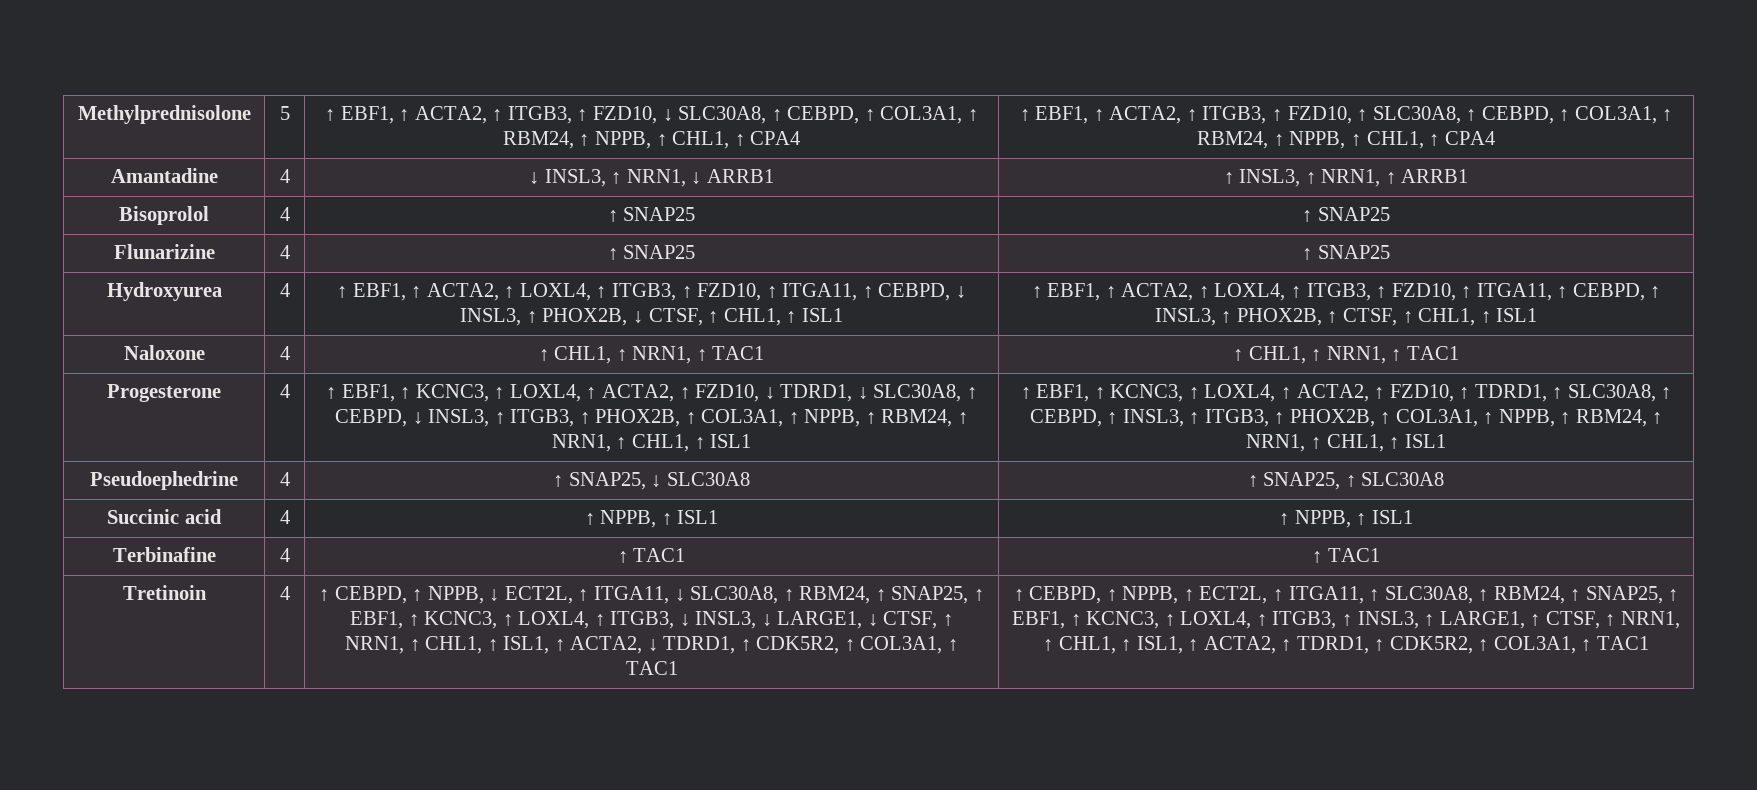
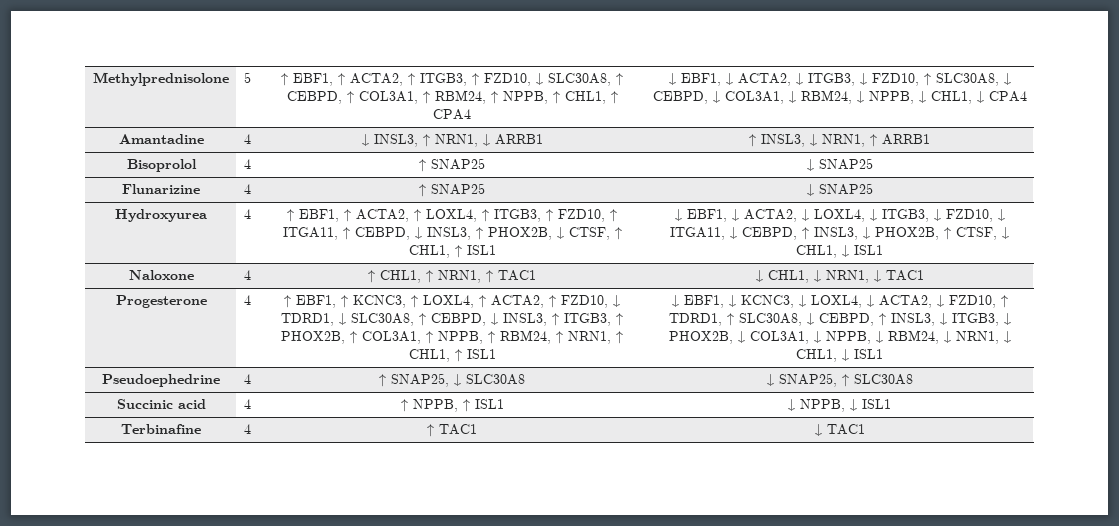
[1019,106,1673,124] [1197,131,1440,149] ↑ EBF1, ↑ ACTA2, ↑ ITGB3, ↑ FZD10, ↑ SLC30A8, ↑ CEBPD, ↑ COL3A1, ↑ RBM24, ↑ NPPB, ↑ CHL1, ↑ -> [668,73,1011,86] [652,90,984,104] ↓ EBF1, ↓ ACTA2, ↓ ITGB3, ↓ FZD10, ↑ SLC30A8, ↓ CEBPD, ↓ COL3A1, ↓ RBM24, ↓ NPPB, ↓ CHL1, ↓
[1305,172,1316,184] ↑ -> [810,134,817,146] ↓
[1302,210,1313,222] ↑ -> [806,159,814,171] ↓
[1302,248,1313,260] ↑ -> [806,184,814,196] ↓
[1031,283,1661,301] [1154,308,1232,326] ↑ EBF1, ↑ ACTA2, ↑ LOXL4, ↑ ITGB3, ↑ FZD10, ↑ ITGA11, ↑ CEBPD, ↑ INSL3, ↑ -> [674,209,1005,222] [670,227,870,240] ↓ EBF1, ↓ ACTA2, ↓ LOXL4, ↓ ITGB3, ↓ FZD10, ↓ ITGA11, ↓ CEBPD, ↑ INSL3, ↓
[1402,308,1491,326] ↑ CHL1, ↑ -> [1002,227,1009,239] [796,245,849,258] ↓ CHL1, ↓
[1233,346,1402,364] ↑ CHL1, ↑ NRN1, ↑ -> [755,270,881,283] ↓ CHL1, ↓ NRN1, ↓
[1020,384,1385,402] ↑ EBF1, ↑ KCNC3, ↑ LOXL4, ↑ ACTA2, ↑ -> [671,295,944,308] ↓ EBF1, ↓ KCNC3, ↓ LOXL4, ↓ ACTA2, ↓
[1661,387,1672,399] [1029,409,1663,427] [1246,434,1400,452] ↑ CEBPD, ↑ INSL3, ↑ ITGB3, ↑ PHOX2B, ↑ COL3A1, ↑ NPPB, ↑ RBM24, ↑ NRN1, ↑ CHL1, ↑ -> [806,313,1011,326] [668,330,1011,344] [796,349,849,362] ↓ CEBPD, ↑ INSL3, ↓ ITGB3, ↓ PHOX2B, ↓ COL3A1, ↓ NPPB, ↓ RBM24, ↓ NRN1, ↓ CHL1, ↓
[1247,475,1258,487] ↑ -> [766,374,774,386] ↓
[1279,510,1367,528] ↑ NPPB, ↑ -> [788,399,857,412] ↓ NPPB, ↓
[1312,548,1380,563] [122,585,207,600] [279,586,290,600] [319,586,984,604] [350,611,953,629] [345,636,958,654] [625,661,678,675] [1013,586,1679,604] [1012,611,1680,629] [1043,636,1649,654] ↑ TAC1 // Tretinoin | 4 | ↑ CEBPD, ↑ NPPB, ↓ ECT2L, ↑ ITGA11, ↓ SLC30A8, ↑ RBM24, ↑ SNAP25, ↑ EBF1, ↑ KCNC3, ↑ LOXL4, ↑ ITGB3, ↓ INSL3, ↓ LARGE1, ↓ CTSF, ↑ NRN1, ↑ CHL1, ↑ ISL1, ↑ ACTA2, ↓ TDRD1, ↑ CDK5R2, ↑ COL3A1, ↑ TAC1 | ↑ CEBPD, ↑ NPPB, ↑ ECT2L, ↑ ITGA11, ↑ SLC30A8, ↑ RBM24, ↑ SNAP25, ↑ EBF1, ↑ KCNC3, ↑ LOXL4, ↑ ITGB3, ↑ INSL3, ↑ LARGE1, ↑ CTSF, ↑ NRN1, ↑ CHL1, ↑ ISL1, ↑ ACTA2, ↑ TDRD1, ↑ CDK5R2, ↑ COL3A1, ↑ TAC1 -> [814,424,865,436] ↓ TAC1

